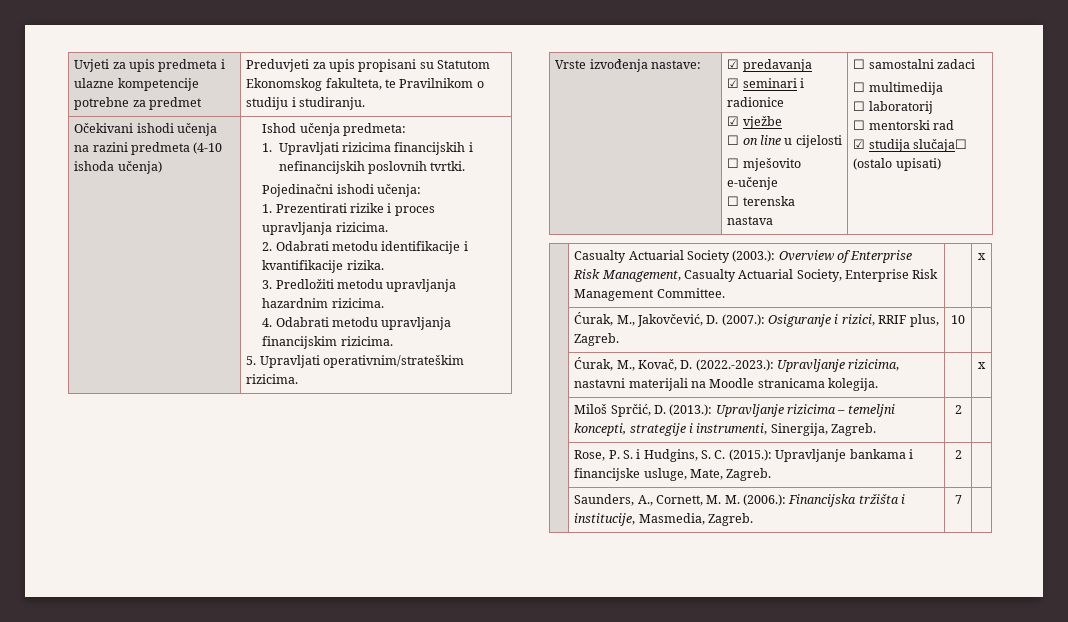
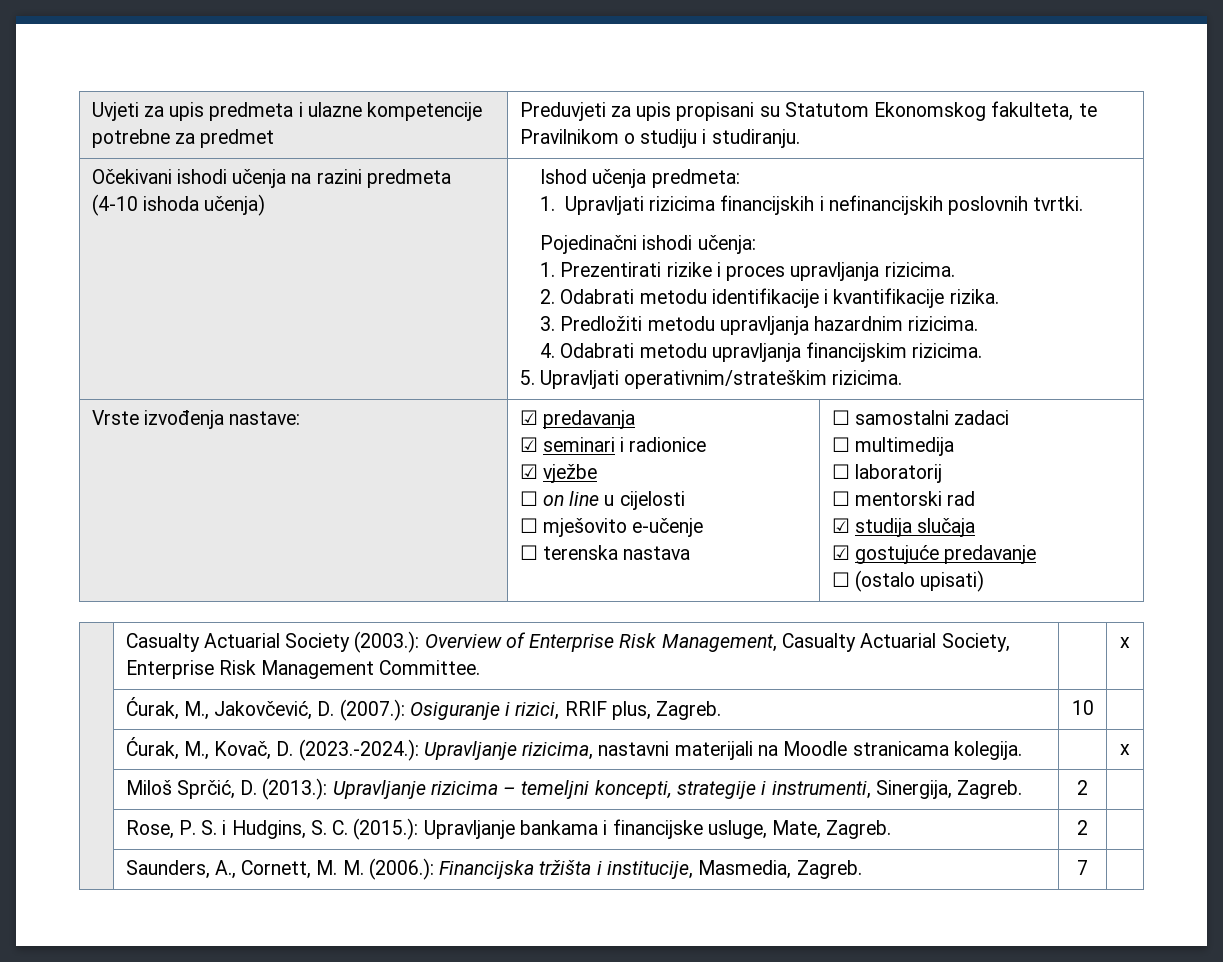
[912,139,967,152] slučaja☐ -> [917,518,976,537] [831,545,1037,564] [831,572,850,587] slučaja // ☑ gostujuće predavanje // ☐
[695,359,774,371] (2022.-2023.): -> [298,739,419,761] (2023.-2024.):

